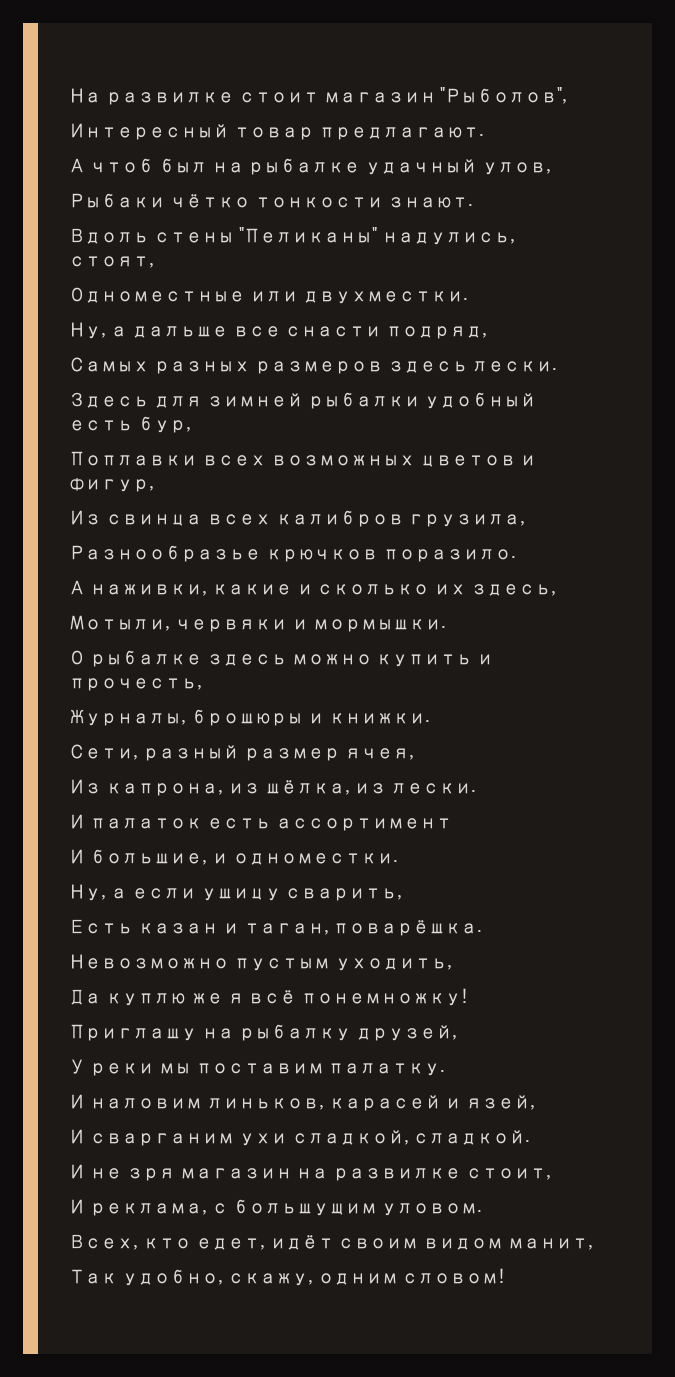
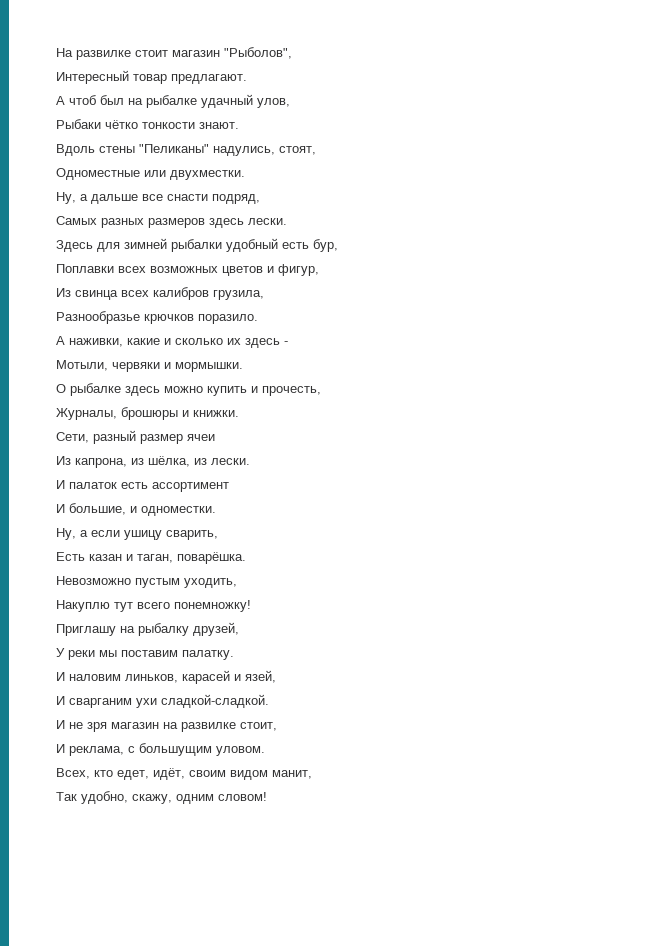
[471,584,557,596] здесь, -> [245,338,288,348] здесь -
[344,748,414,760] ячея, -> [187,434,215,441] ячеи
[69,989,297,1006] Да куплю же я всё -> [56,600,170,612] Накуплю тут всего
[291,1130,531,1145] сладкой, сладкой. -> [161,694,269,708] сладкой-сладкой.
[269,1235,334,1250] идёт -> [153,768,185,780] идёт,

